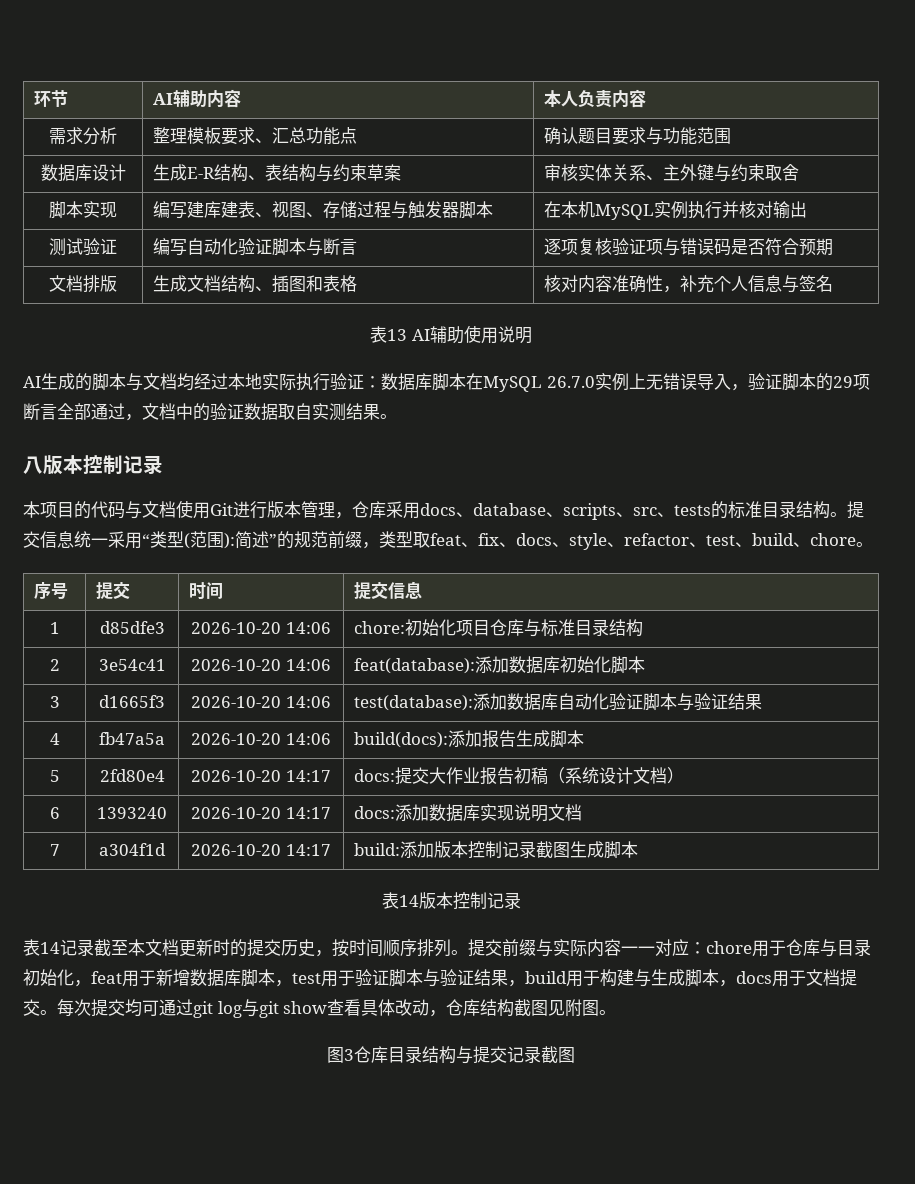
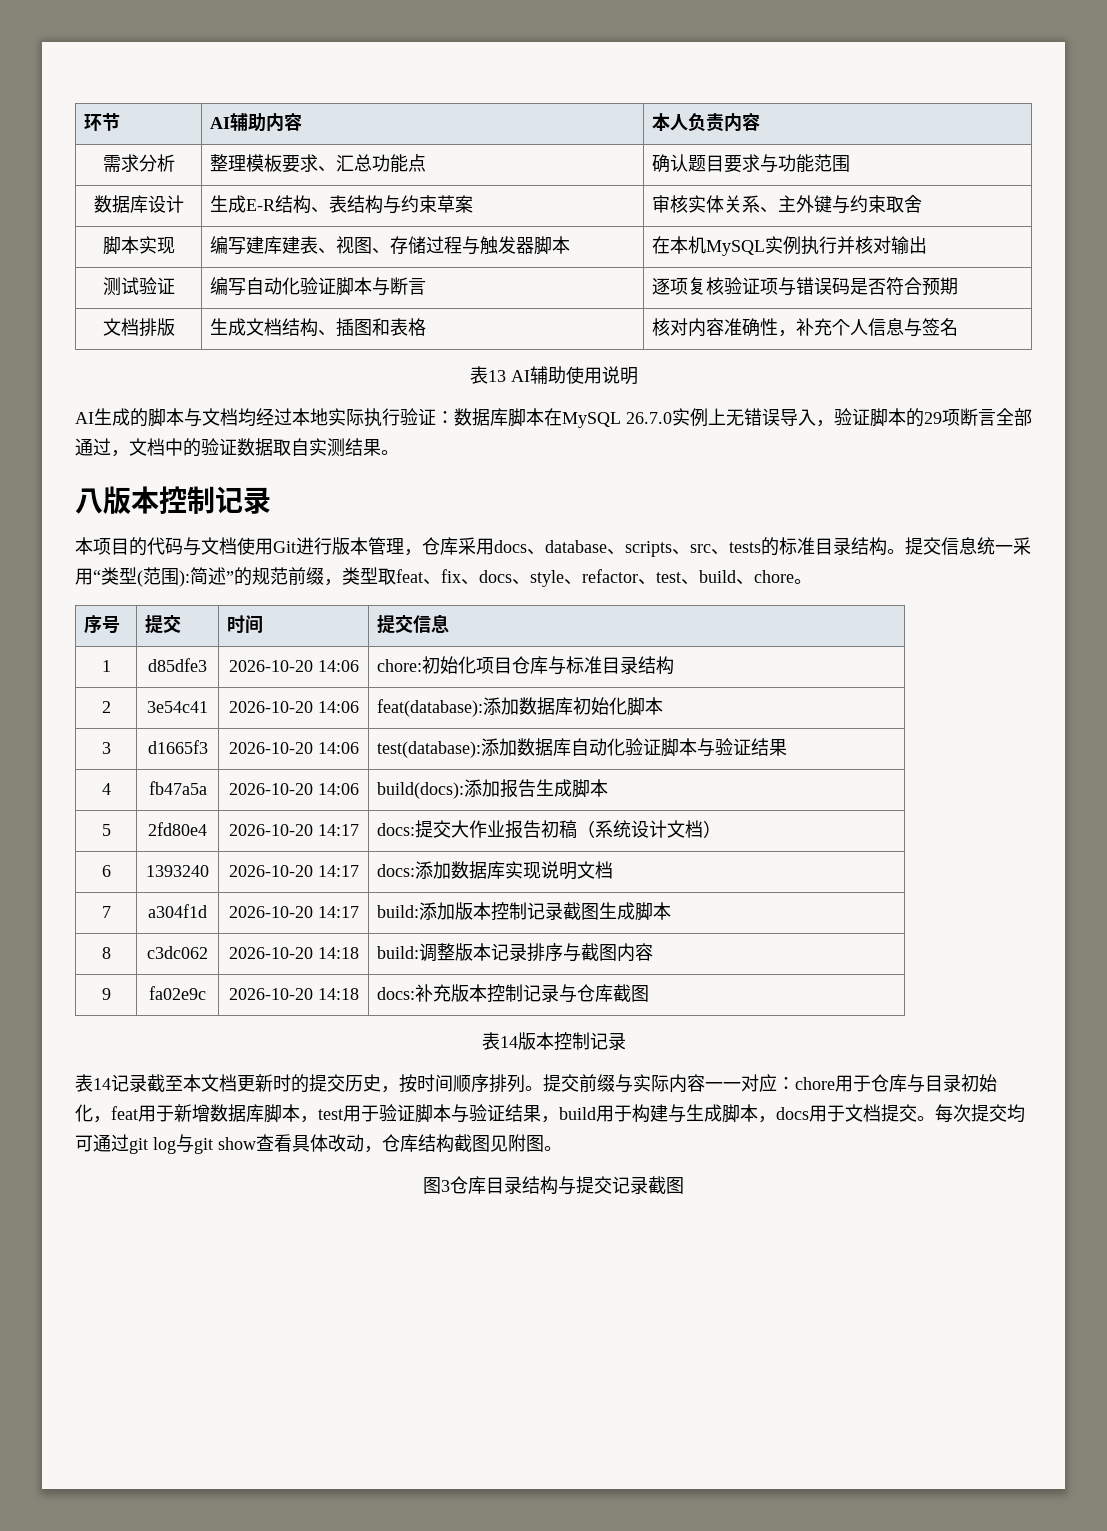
(638, 849) none -> [101,947,111,959] [147,946,208,959] [228,947,359,959] [376,943,653,962] [101,988,111,1000] [149,986,206,1000] [228,988,359,1000] [376,984,649,1003] // 8 | c3dc062 | 2026-10-20 14:18 | build:调整版本记录排序与截图内容 // 9 | fa02e9c | 2026-10-20 14:18 | docs:补充版本控制记录与仓库截图

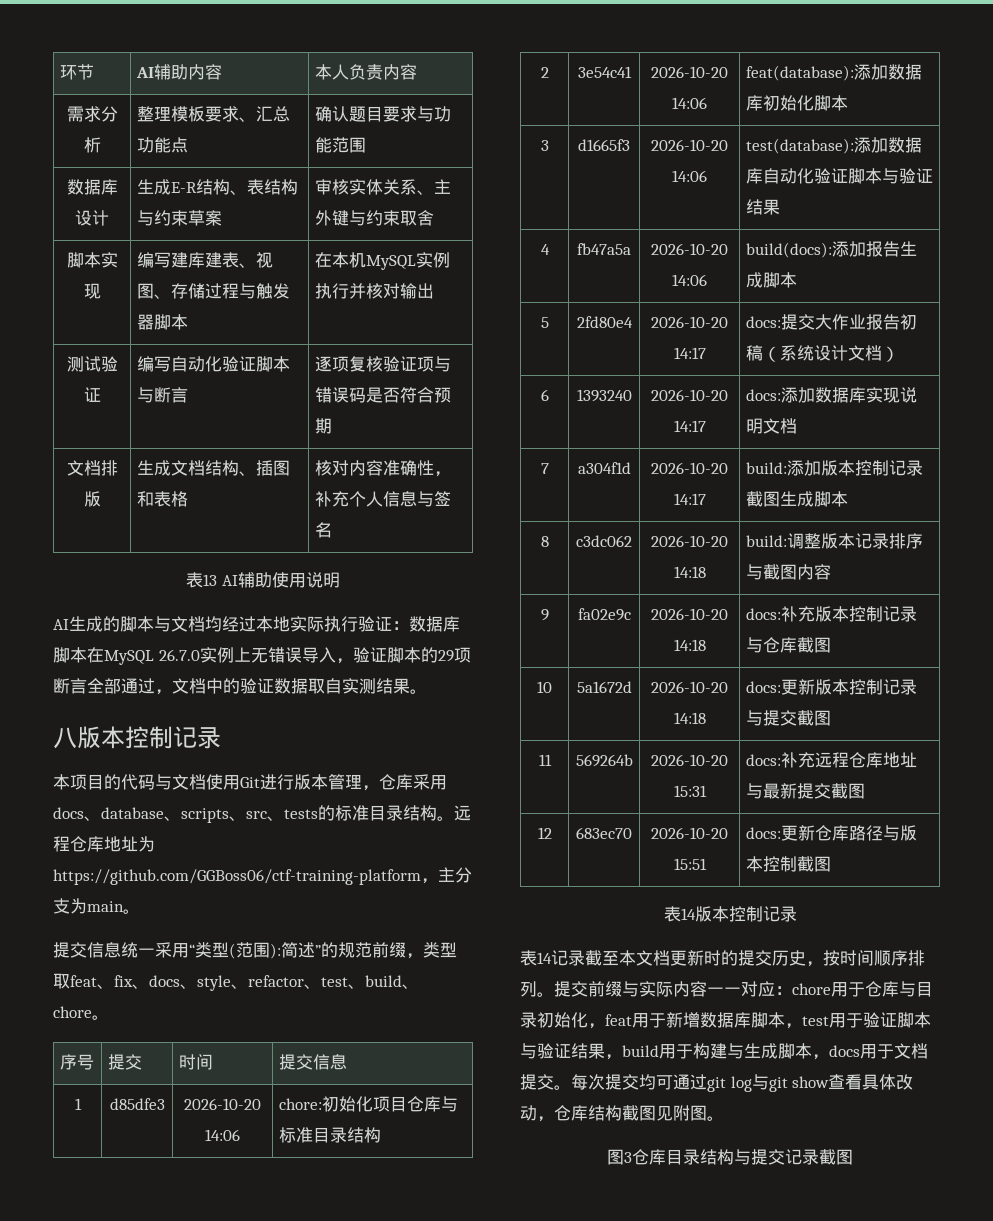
(905, 551) none -> [454,805,471,821] [53,836,155,852] [53,867,472,885] [53,898,140,914] 远程仓库地址为https://github.com/GGBoss06/ctf-training-platform，主分支为main。 //
(649, 993) none -> [537,681,552,693] [576,681,632,693] [651,681,728,693] [673,712,706,724] [745,679,917,695] [745,710,831,726] [538,754,552,766] [575,754,633,767] [651,754,728,766] [673,785,707,797] [745,752,917,768] [745,783,865,799] [537,827,552,839] [576,827,632,839] [651,827,728,839] [673,858,707,870] [745,825,917,841] [745,856,831,872] // 10 | 5a1672d | 2026-10-20 14:18 | docs:更新版本控制记录与提交截图 // 11 | 569264b | 2026-10-20 15:31 | docs:补充远程仓库地址与最新提交截图 // 12 | 683ec70 | 2026-10-20 15:51 | docs:更新仓库路径与版本控制截图

